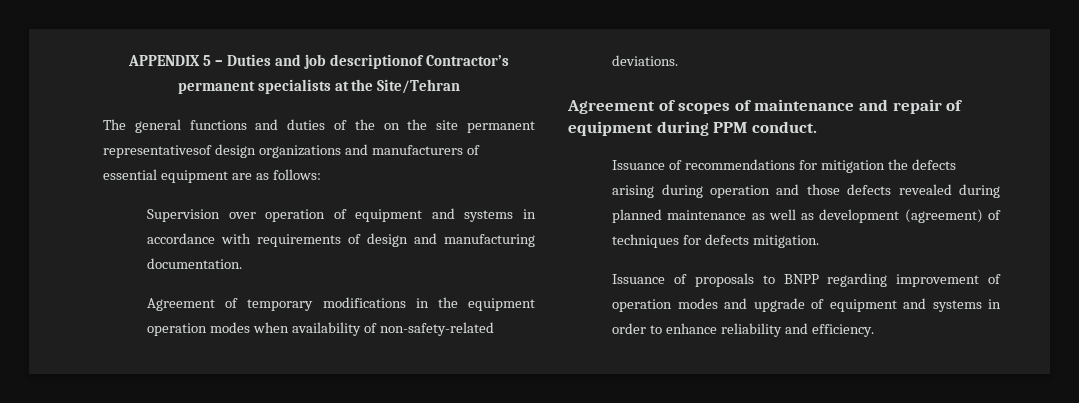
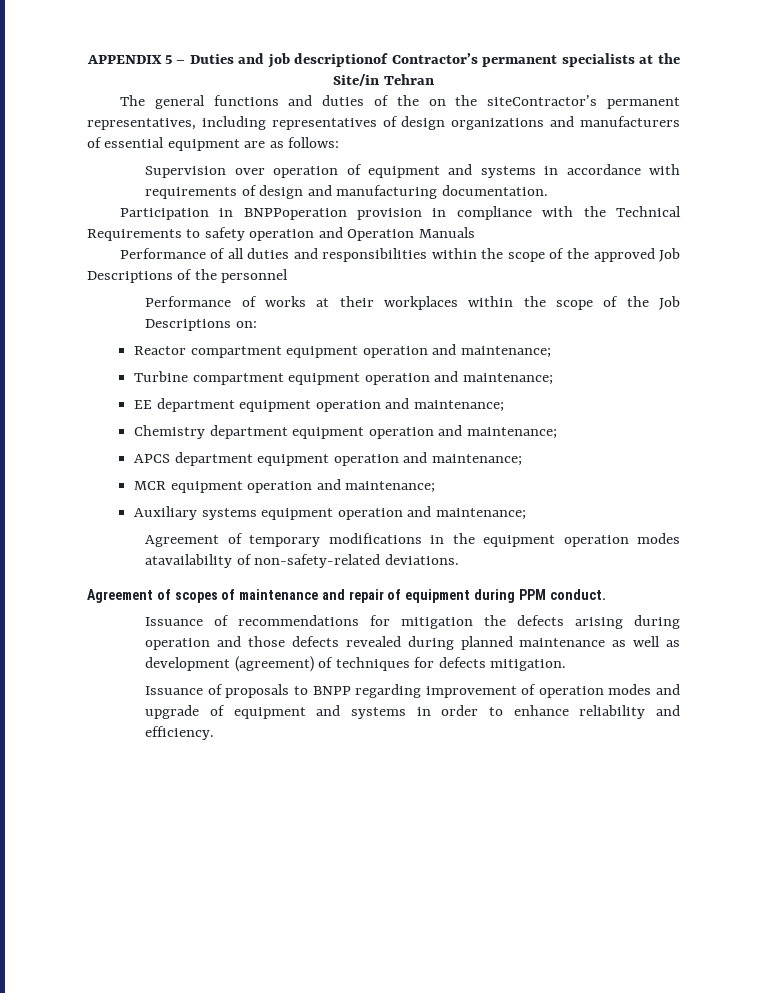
[377,79,461,94] Site/Tehran -> [333,74,434,86] Site/in Tehran
[436,120,536,133] [103,145,212,158] site permanent representativesof -> [487,95,681,109] [87,116,398,130] siteContractor’s permanent representatives, including representatives of
(243, 263) none -> [119,206,681,220] [87,227,475,241] [119,248,680,262] [87,269,289,283] [145,296,681,310] [145,319,257,331] [134,344,551,358] [134,371,553,385] [134,398,504,412] [134,425,557,439] [134,452,522,466] [134,479,436,493] [134,506,526,520] // Participation in BNPPoperation provision in compliance with the Technical Requirements to safety operation and Operation Manuals // Performance of all duties and responsibilities within the scope of the approved Job Descriptions of the personnel // Performance of works at their workplaces within the scope of the Job Descriptions on: // Reactor compartment equipment operation and maintenance; // Turbine compartment equipment operation and maintenance; // EE department equipment operation and maintenance; // Chemistry department equipment operation and maintenance; // APCS department equipment operation and maintenance; // MCR equipment operation and maintenance; // Auxiliary systems equipment operation and maintenance;
[252,322,361,336] when availability -> [145,554,233,568] atavailability

